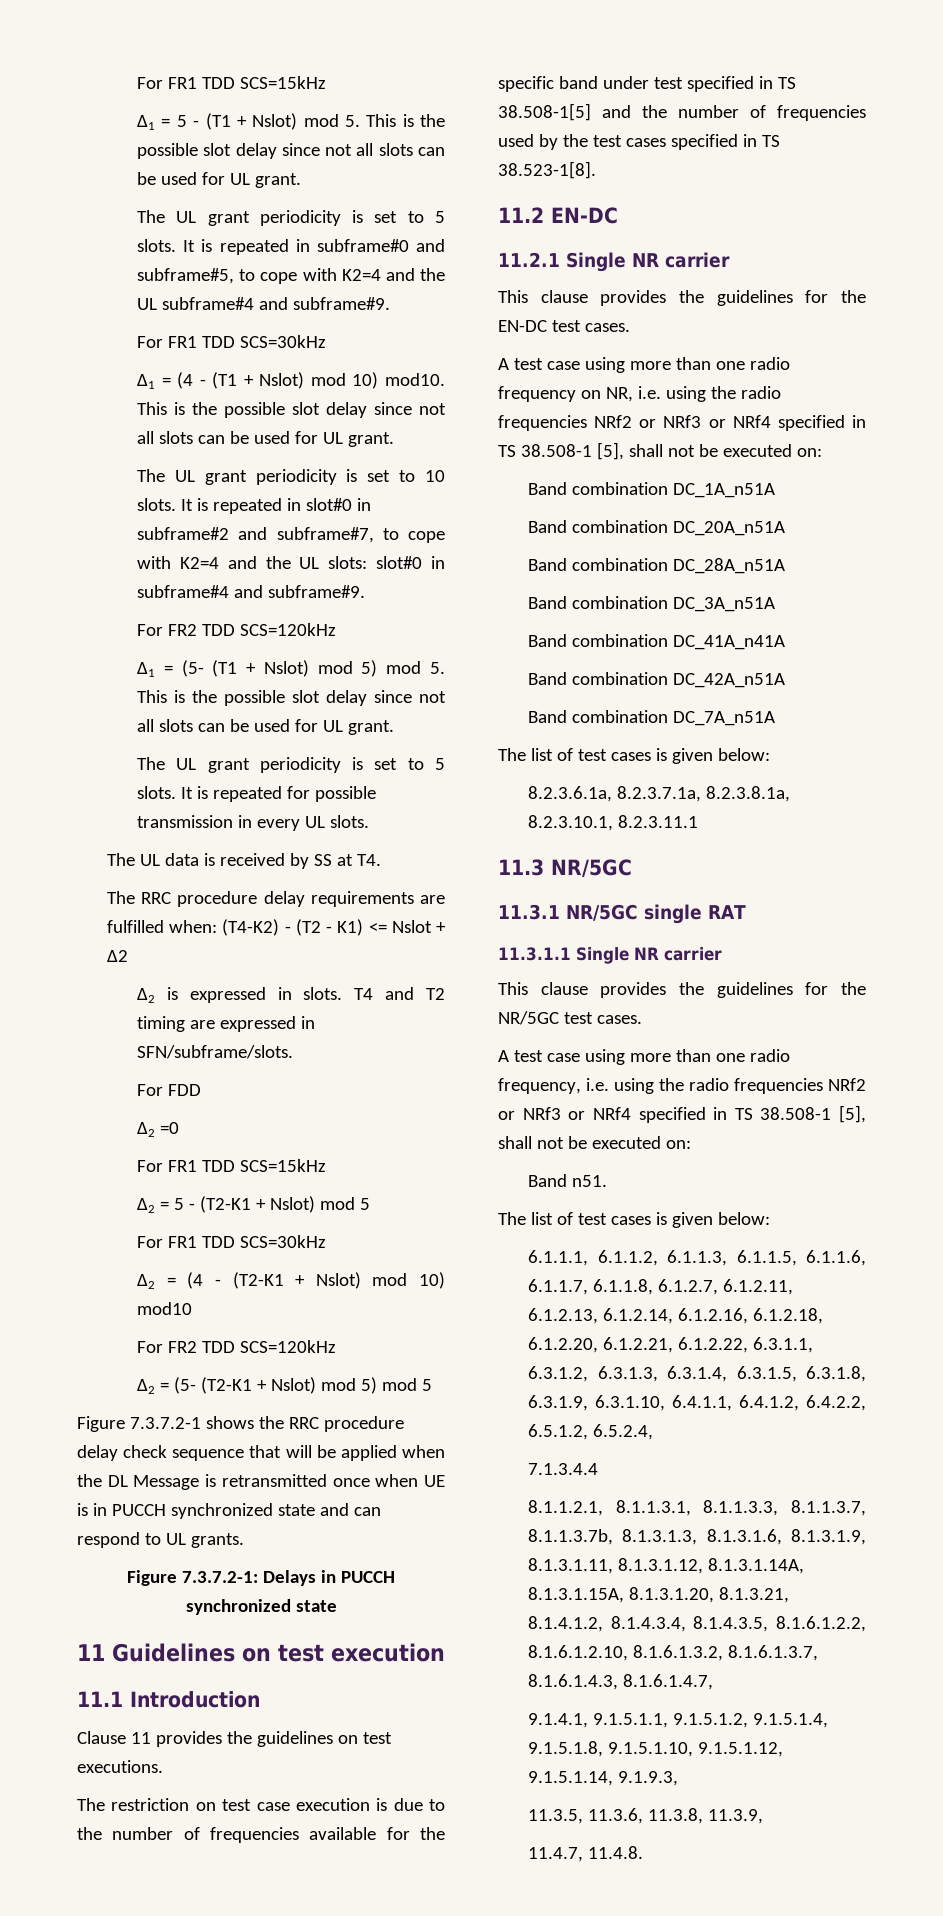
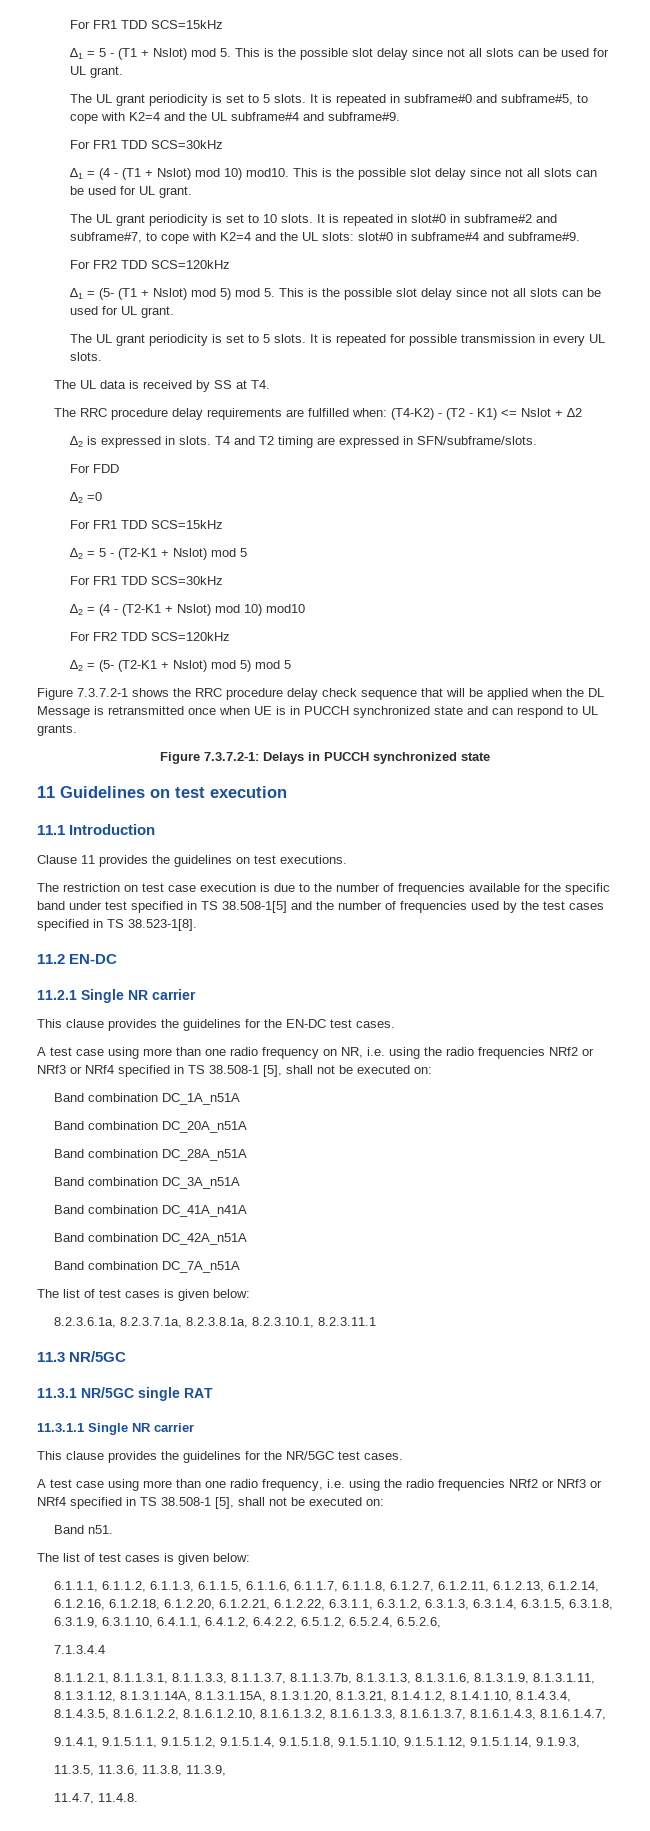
(654, 1432) none -> [396,1617,441,1628] 6.5.2.6,
(604, 1624) none -> [449,1691,512,1702] 8.1.4.1.10,
(724, 1653) none -> [329,1709,396,1720] 8.1.6.1.3.3,

